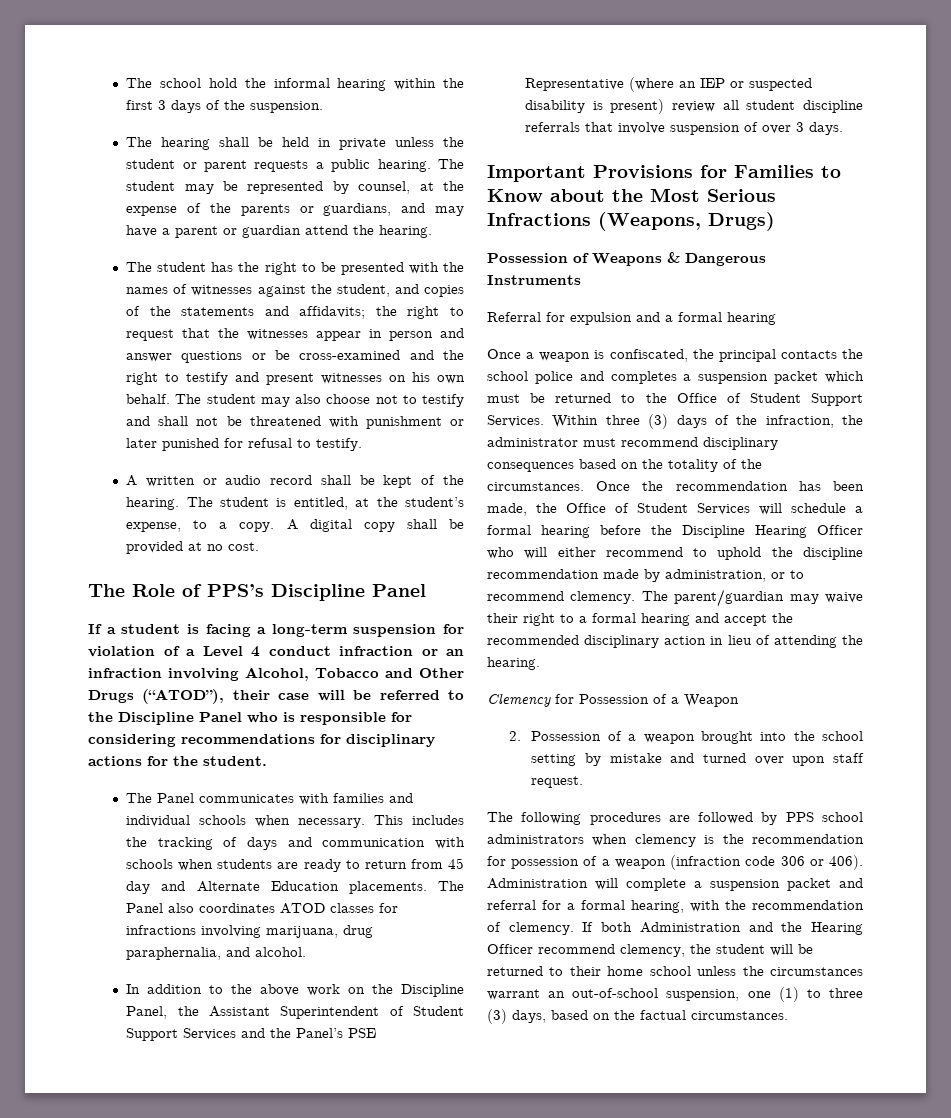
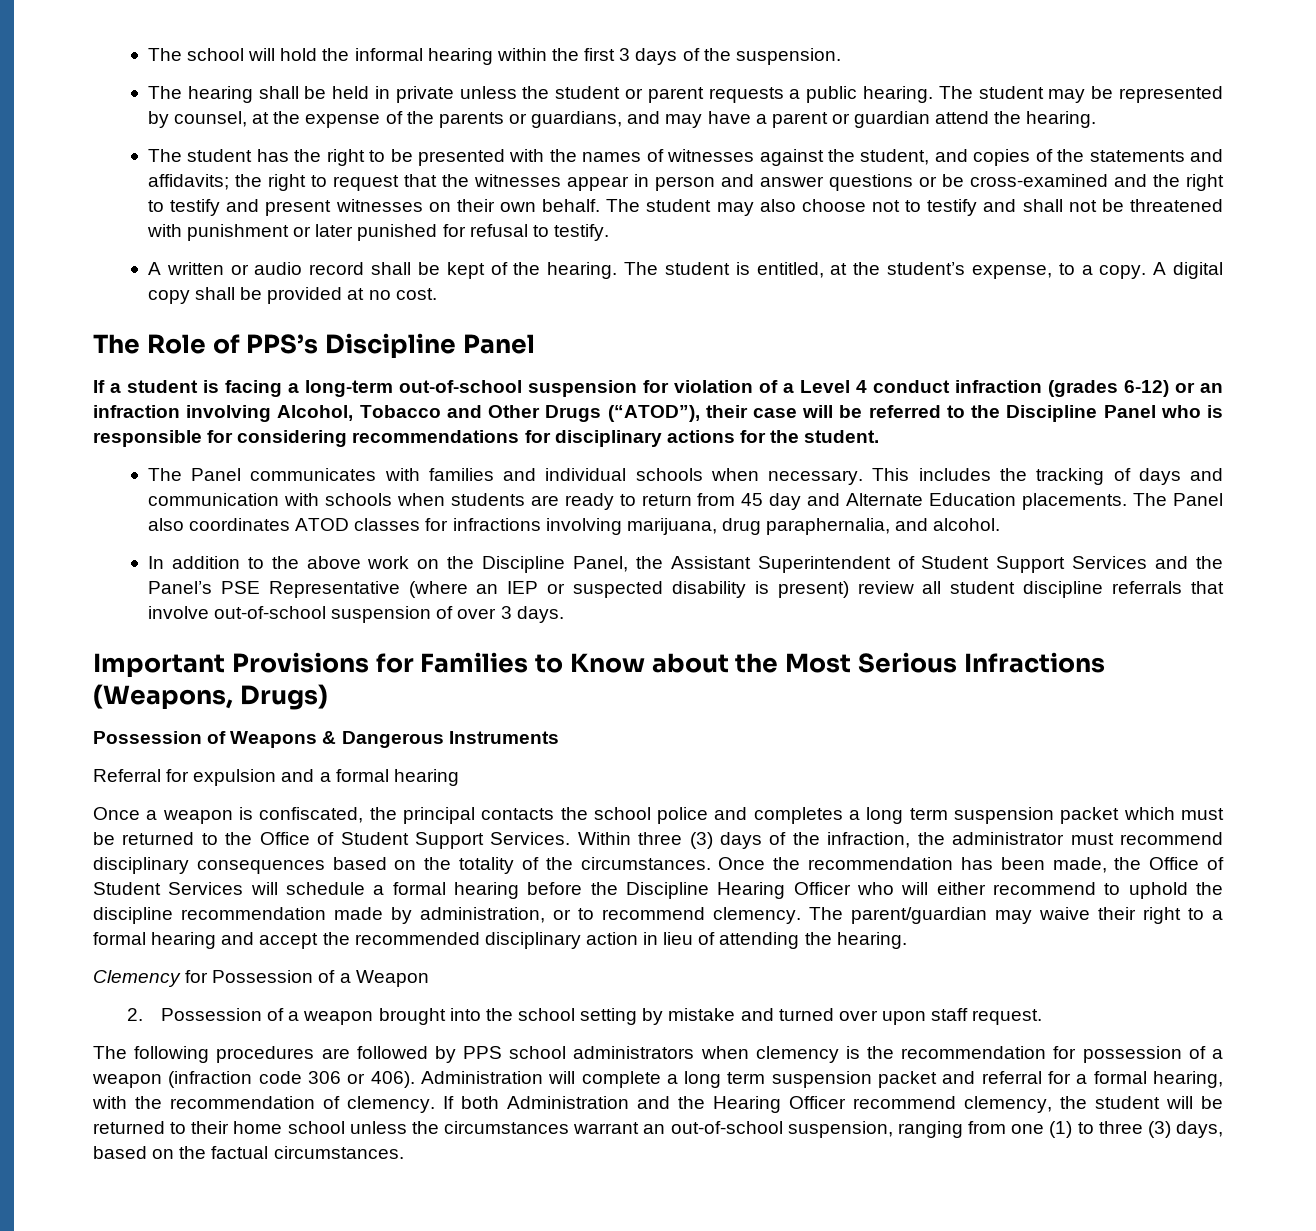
(201, 83) none -> [248,48,276,61] will
[412,372,431,382] his -> [456,199,495,212] their
(348, 630) none -> [399,380,522,393] out-of-school
(413, 651) none -> [1048,380,1169,397] (grades 6-12)
(666, 128) none -> [214,606,327,619] out-of-school
(692, 377) none -> [866,807,948,824] long term
(702, 884) none -> [684,1071,766,1088] long term
(740, 995) none -> [897,1121,1007,1138] ranging from

